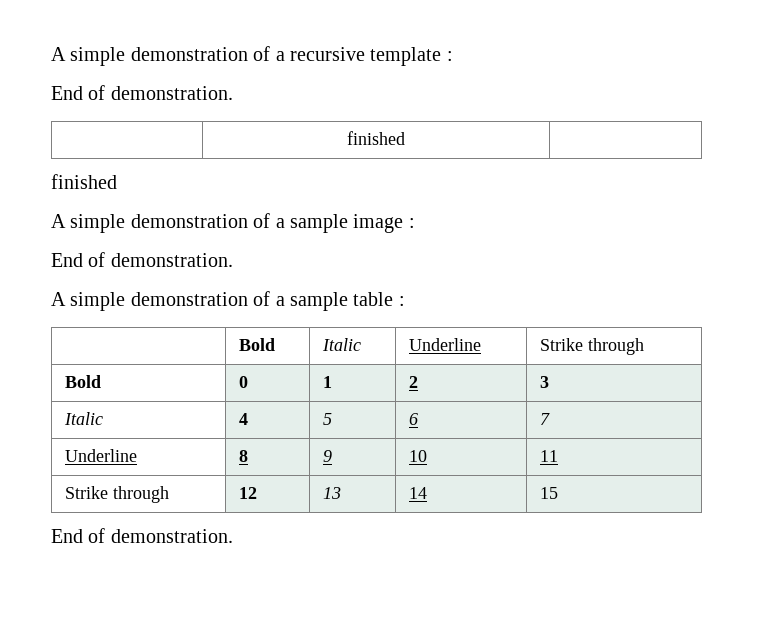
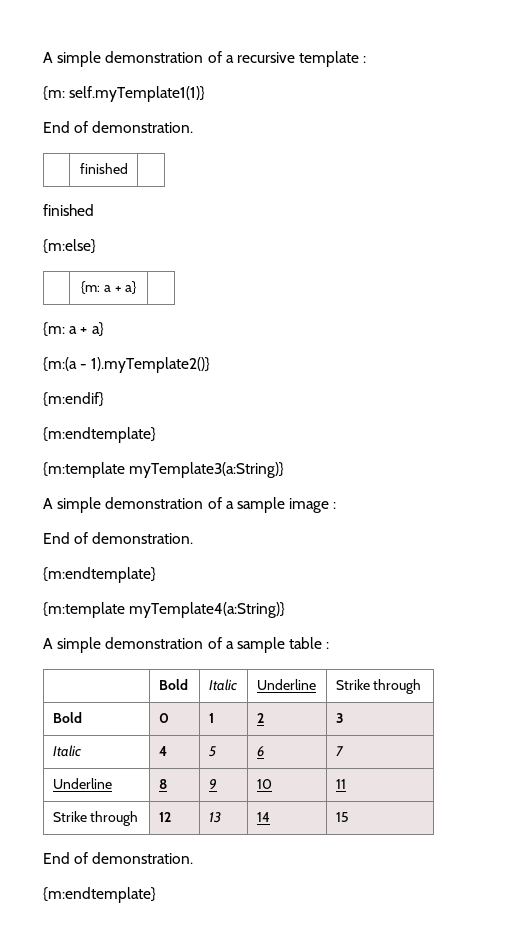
(453, 56) none -> [43,86,206,102] // {m: self.myTemplate1(1)}
(117, 181) none -> [43,239,96,254] [81,281,136,294] [43,322,104,337] [43,357,211,373] [43,392,104,407] [43,427,156,443] [43,462,285,478] // {m:else} // | {m: a + a} | // {m: a + a} // {m:(a - 1).myTemplate2()} // {m:endif} // {m:endtemplate} // {m:template myTemplate3(a:String)}
(233, 260) none -> [43,567,156,583] [43,602,286,618] // {m:endtemplate} // {m:template myTemplate4(a:String)}
(233, 536) none -> [43,887,156,903] // {m:endtemplate}

